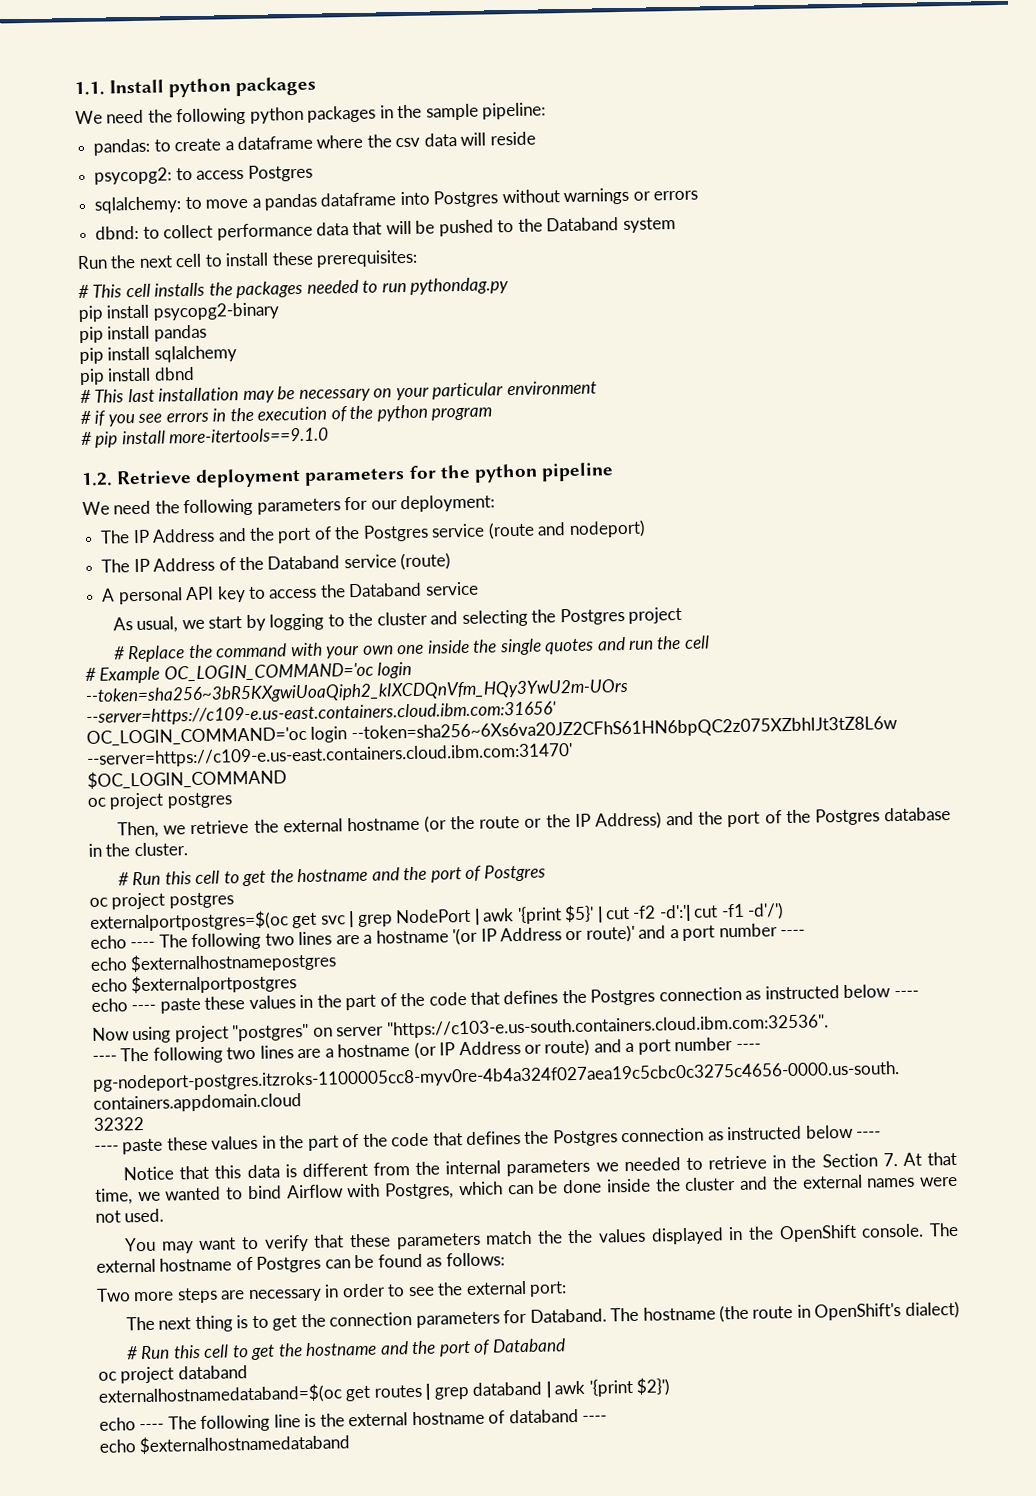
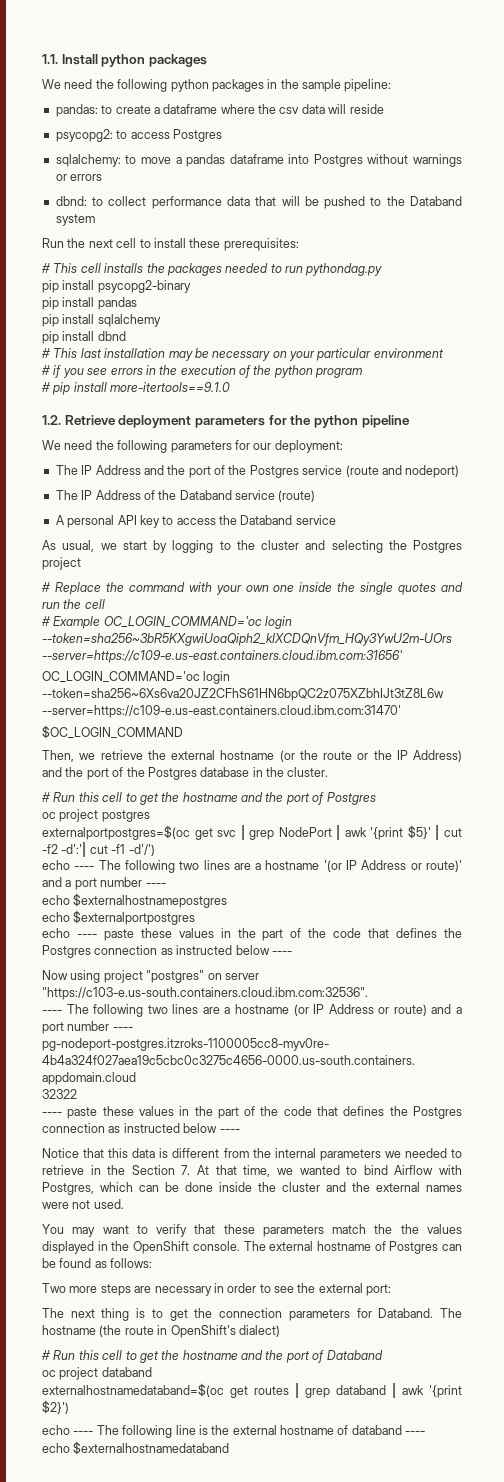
[87,792,233,810] // oc project postgres -> (183, 732) none

